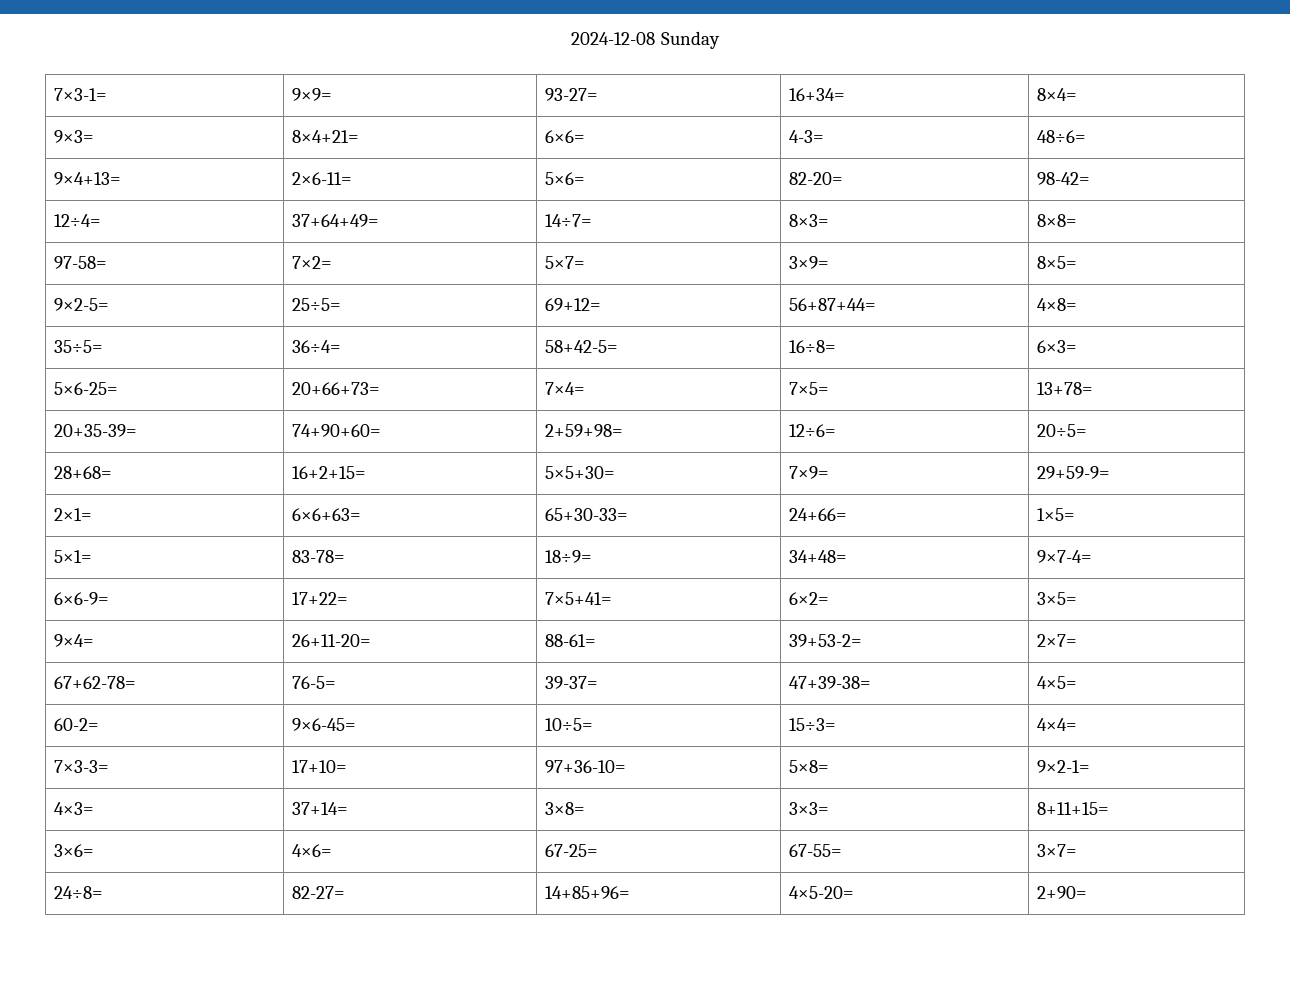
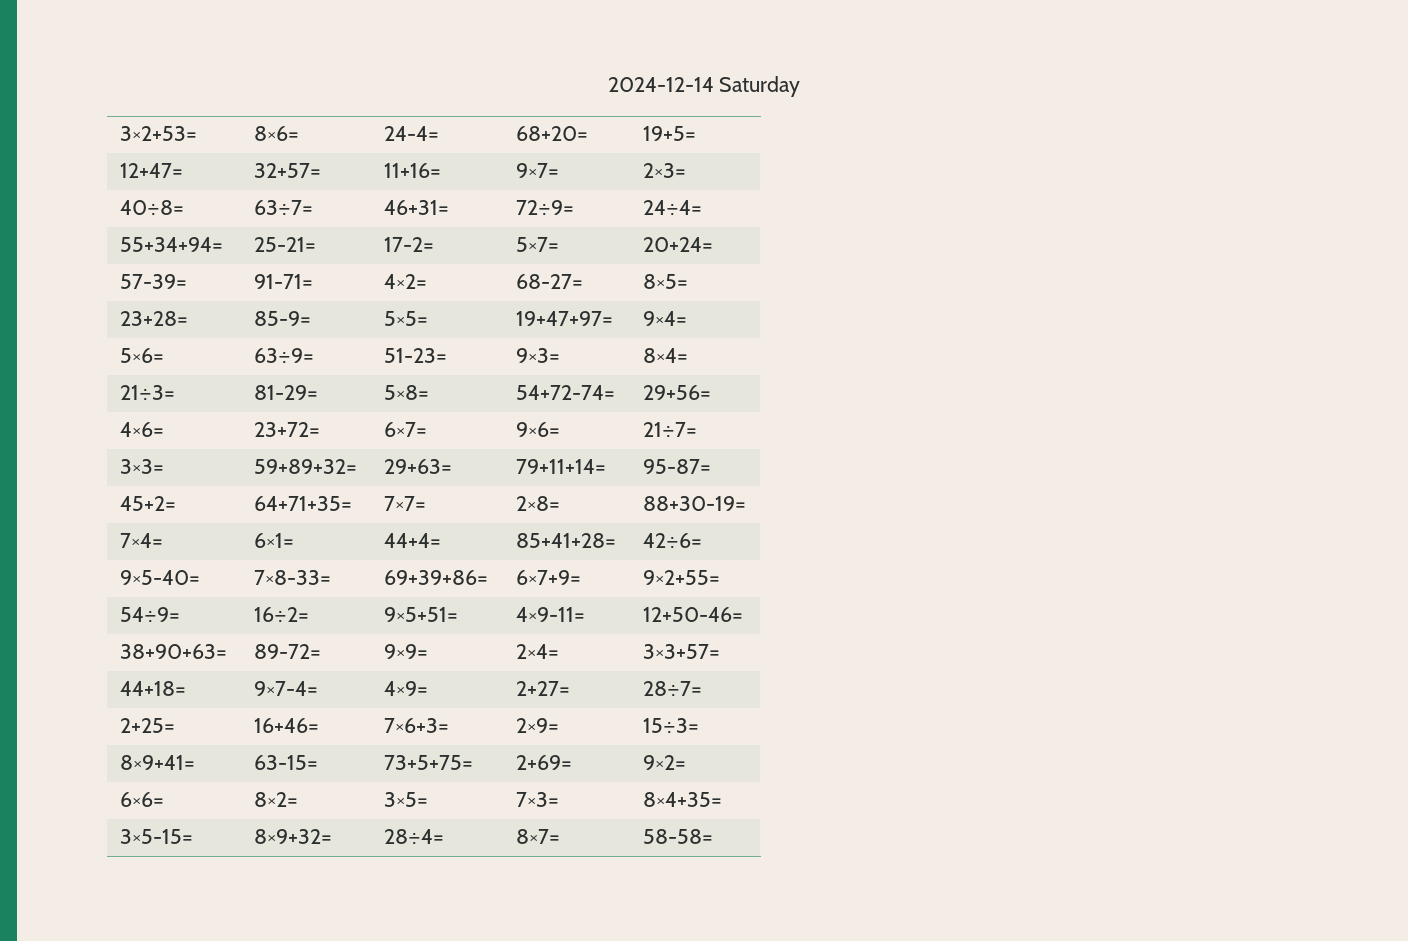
[571,31,720,49] [54,88,108,101] [292,88,333,101] [545,88,599,101] [789,88,846,101] [1037,88,1078,101] [54,130,95,143] [292,130,360,143] [545,130,586,143] [789,130,825,143] [1037,130,1087,143] [54,172,122,185] [292,172,353,185] [545,172,586,185] [789,172,844,185] [1037,172,1091,185] [54,214,102,227] [292,214,380,227] [545,214,593,227] [789,214,830,227] [1037,214,1078,227] [54,256,108,269] [292,256,333,269] [545,256,586,269] [789,256,830,269] [1037,256,1078,269] [54,298,110,311] [292,298,342,311] [545,298,602,311] [789,298,877,311] [1037,298,1078,311] [54,340,104,353] [292,340,342,353] [545,340,619,353] [789,340,837,353] [1037,340,1078,353] [54,382,119,395] [292,382,381,395] [545,382,586,395] [789,382,830,395] [1037,382,1094,395] [54,424,138,437] [292,424,382,437] [545,424,624,437] [789,424,837,437] [1037,424,1088,437] [54,466,113,479] [292,466,367,479] [545,466,616,479] [789,466,830,479] [1037,466,1111,479] [54,508,93,521] [292,508,362,521] [545,508,629,521] [789,508,848,521] [1037,508,1076,521] [54,550,93,563] [292,550,346,563] [545,550,593,563] [789,550,848,563] [1037,550,1093,563] [54,592,110,605] [292,592,349,605] [545,592,613,605] [789,592,830,605] [1037,592,1078,605] [54,634,95,647] [292,634,372,647] [545,634,597,647] [789,634,863,647] [1037,634,1078,647] [54,676,137,689] [292,676,337,689] [545,676,599,689] [789,676,872,689] [1037,676,1078,689] [54,718,100,731] [292,718,357,731] [545,718,594,731] [789,718,837,731] [1037,718,1078,731] [54,760,110,773] [292,760,348,773] [545,760,627,773] [789,760,830,773] [1037,760,1091,773] [54,802,95,815] [292,802,349,815] [545,802,586,815] [789,802,830,815] [1037,802,1110,815] [54,844,95,857] [292,844,333,857] [545,844,599,857] [789,844,843,857] [1037,844,1078,857] [54,886,104,899] [292,886,346,899] [545,886,631,899] [789,886,855,899] [1037,886,1088,899] 2024-12-08 Sunday // 7×3-1= | 9×9= | 93-27= | 16+34= | 8×4= // 9×3= | 8×4+21= | 6×6= | 4-3= | 48÷6= // 9×4+13= | 2×6-11= | 5×6= | 82-20= | 98-42= // 12÷4= | 37+64+49= | 14÷7= | 8×3= | 8×8= // 97-58= | 7×2= | 5×7= | 3×9= | 8×5= // 9×2-5= | 25÷5= | 69+12= | 56+87+44= | 4×8= // 35÷5= | 36÷4= | 58+42-5= | 16÷8= | 6×3= // 5×6-25= | 20+66+73= | 7×4= | 7×5= | 13+78= // 20+35-39= | 74+90+60= | 2+59+98= | 12÷6= | 20÷5= // 28+68= | 16+2+15= | 5×5+30= | 7×9= | 29+59-9= // 2×1= | 6×6+63= | 65+30-33= | 24+66= | 1×5= // 5×1= | 83-78= | 18÷9= | 34+48= | 9×7-4= // 6×6-9= | 17+22= | 7×5+41= | 6×2= | 3×5= // 9×4= | 26+11-20= | 88-61= | 39+53-2= | 2×7= // 67+62-78= | 76-5= | 39-37= | 47+39-38= | 4×5= // 60-2= | 9×6-45= | 10÷5= | 15÷3= | 4×4= // 7×3-3= | 17+10= | 97+36-10= | 5×8= | 9×2-1= // 4×3= | 37+14= | 3×8= | 3×3= | 8+11+15= // 3×6= | 4×6= | 67-25= | 67-55= | 3×7= // 24÷8= | 82-27= | 14+85+96= | 4×5-20= | 2+90= -> [607,76,801,97] [120,126,198,141] [254,126,300,141] [384,126,440,141] [516,126,589,141] [643,126,697,141] [120,163,184,178] [254,163,322,178] [384,163,442,178] [516,163,560,178] [643,163,687,178] [120,200,185,215] [254,200,314,215] [384,200,450,215] [516,200,575,215] [643,200,703,215] [120,237,224,252] [254,237,317,252] [384,237,435,252] [516,237,560,252] [643,237,714,252] [120,274,188,289] [254,274,314,289] [384,274,428,289] [516,274,584,289] [643,274,689,289] [120,311,189,326] [254,311,312,326] [384,311,429,326] [516,311,614,326] [643,311,688,326] [120,348,165,363] [254,348,315,363] [384,348,448,363] [516,348,561,363] [643,348,689,363] [120,385,176,400] [254,385,319,400] [384,385,430,400] [516,385,616,400] [643,385,712,400] [120,422,165,437] [254,422,321,437] [384,422,428,437] [516,422,561,437] [643,422,698,437] [120,459,165,474] [254,459,358,474] [384,459,453,474] [516,459,607,474] [643,459,712,474] [120,496,177,511] [254,496,353,511] [384,496,427,511] [516,496,561,511] [643,496,747,511] [120,533,164,548] [254,533,295,548] [384,533,442,548] [516,533,617,548] [643,533,703,548] [120,570,201,585] [254,570,332,585] [384,570,489,585] [516,570,582,585] [643,570,721,585] [120,607,181,622] [254,607,310,622] [384,607,459,622] [516,607,586,622] [643,607,744,622] [120,644,228,659] [254,644,322,659] [384,644,429,659] [516,644,560,659] [643,644,721,659] [120,681,187,696] [254,681,319,696] [384,681,429,696] [516,681,571,696] [643,681,703,696] [120,718,176,733] [254,718,320,733] [384,718,450,733] [516,718,560,733] [643,718,700,733] [120,755,196,770] [254,755,319,770] [384,755,474,770] [516,755,573,770] [643,755,687,770] [120,792,165,807] [254,792,299,807] [384,792,429,807] [516,792,560,807] [643,792,723,807] [120,829,194,844] [254,829,333,844] [384,829,445,844] [516,829,561,844] [643,829,714,844] 2024-12-14 Saturday // 3×2+53= | 8×6= | 24-4= | 68+20= | 19+5= // 12+47= | 32+57= | 11+16= | 9×7= | 2×3= // 40÷8= | 63÷7= | 46+31= | 72÷9= | 24÷4= // 55+34+94= | 25-21= | 17-2= | 5×7= | 20+24= // 57-39= | 91-71= | 4×2= | 68-27= | 8×5= // 23+28= | 85-9= | 5×5= | 19+47+97= | 9×4= // 5×6= | 63÷9= | 51-23= | 9×3= | 8×4= // 21÷3= | 81-29= | 5×8= | 54+72-74= | 29+56= // 4×6= | 23+72= | 6×7= | 9×6= | 21÷7= // 3×3= | 59+89+32= | 29+63= | 79+11+14= | 95-87= // 45+2= | 64+71+35= | 7×7= | 2×8= | 88+30-19= // 7×4= | 6×1= | 44+4= | 85+41+28= | 42÷6= // 9×5-40= | 7×8-33= | 69+39+86= | 6×7+9= | 9×2+55= // 54÷9= | 16÷2= | 9×5+51= | 4×9-11= | 12+50-46= // 38+90+63= | 89-72= | 9×9= | 2×4= | 3×3+57= // 44+18= | 9×7-4= | 4×9= | 2+27= | 28÷7= // 2+25= | 16+46= | 7×6+3= | 2×9= | 15÷3= // 8×9+41= | 63-15= | 73+5+75= | 2+69= | 9×2= // 6×6= | 8×2= | 3×5= | 7×3= | 8×4+35= // 3×5-15= | 8×9+32= | 28÷4= | 8×7= | 58-58=

